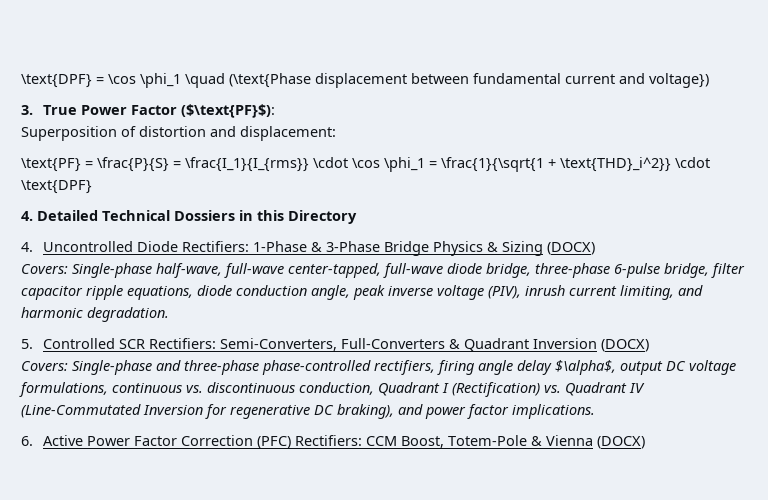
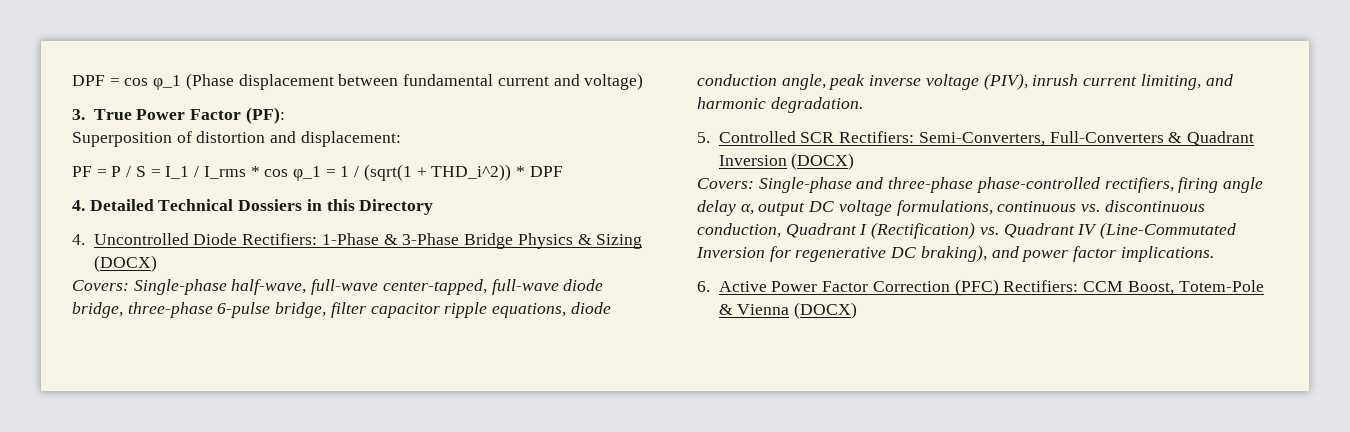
[21,73,311,88] \text{DPF} = \cos \phi_1 \quad (\text{Phase -> [72,73,234,90] DPF = cos φ_1 (Phase
[649,73,709,88] voltage}) -> [584,73,644,90] voltage)
[180,104,275,118] ($\text{PF}$): -> [245,107,285,124] (PF):
[21,157,710,172] [21,180,92,194] \text{PF} = \frac{P}{S} = \frac{I_1}{I_{rms}} \cdot \cos \phi_1 = \frac{1}{\sqrt{1 + \text{THD}_i^2}} \cdot \text{DPF} -> [72,164,563,181] PF = P / S = I_1 / I_rms * cos φ_1 = 1 / (sqrt(1 + THD_i^2)) * DPF
[555,360,616,375] $\alpha$, -> [740,204,754,215] α,

